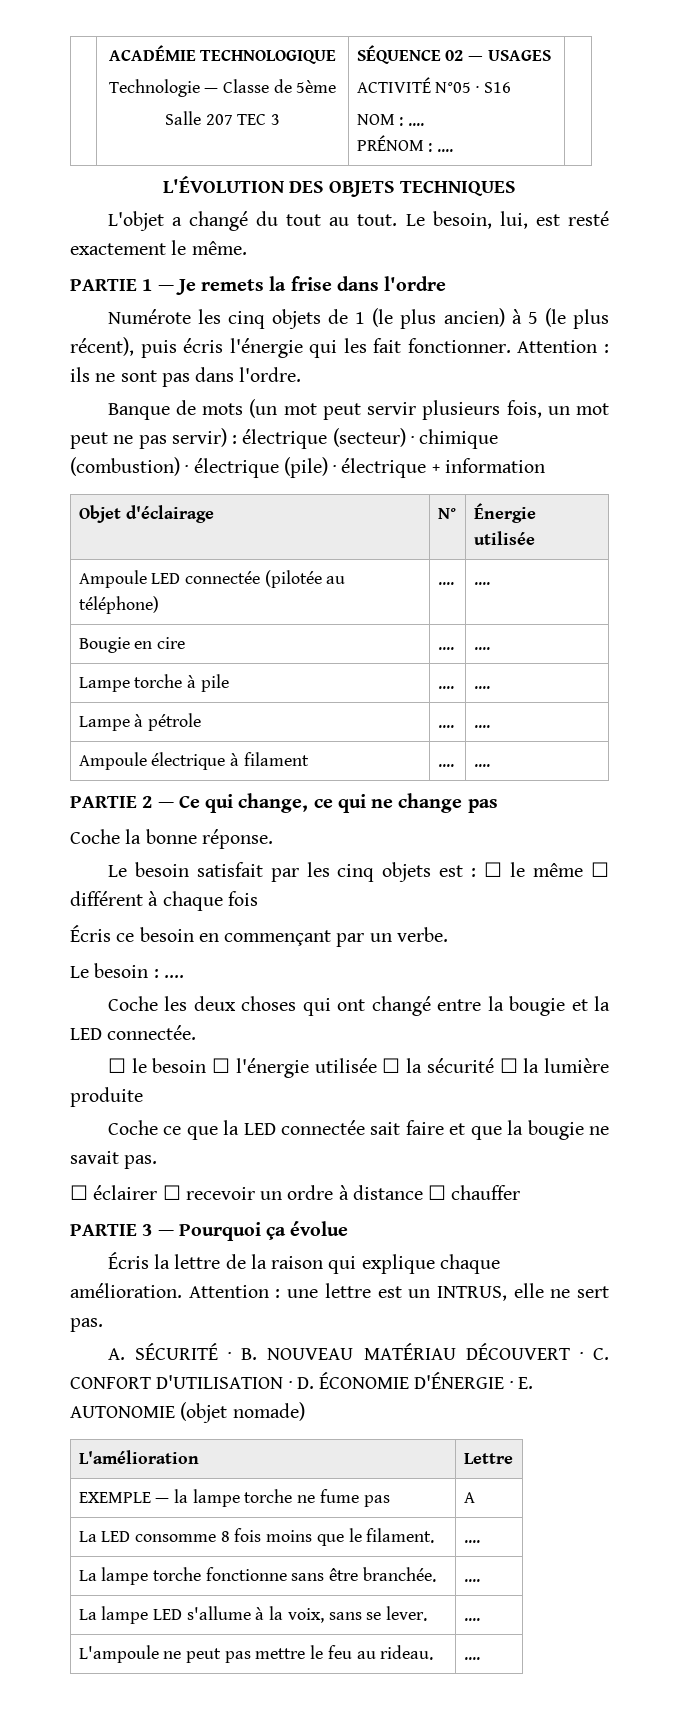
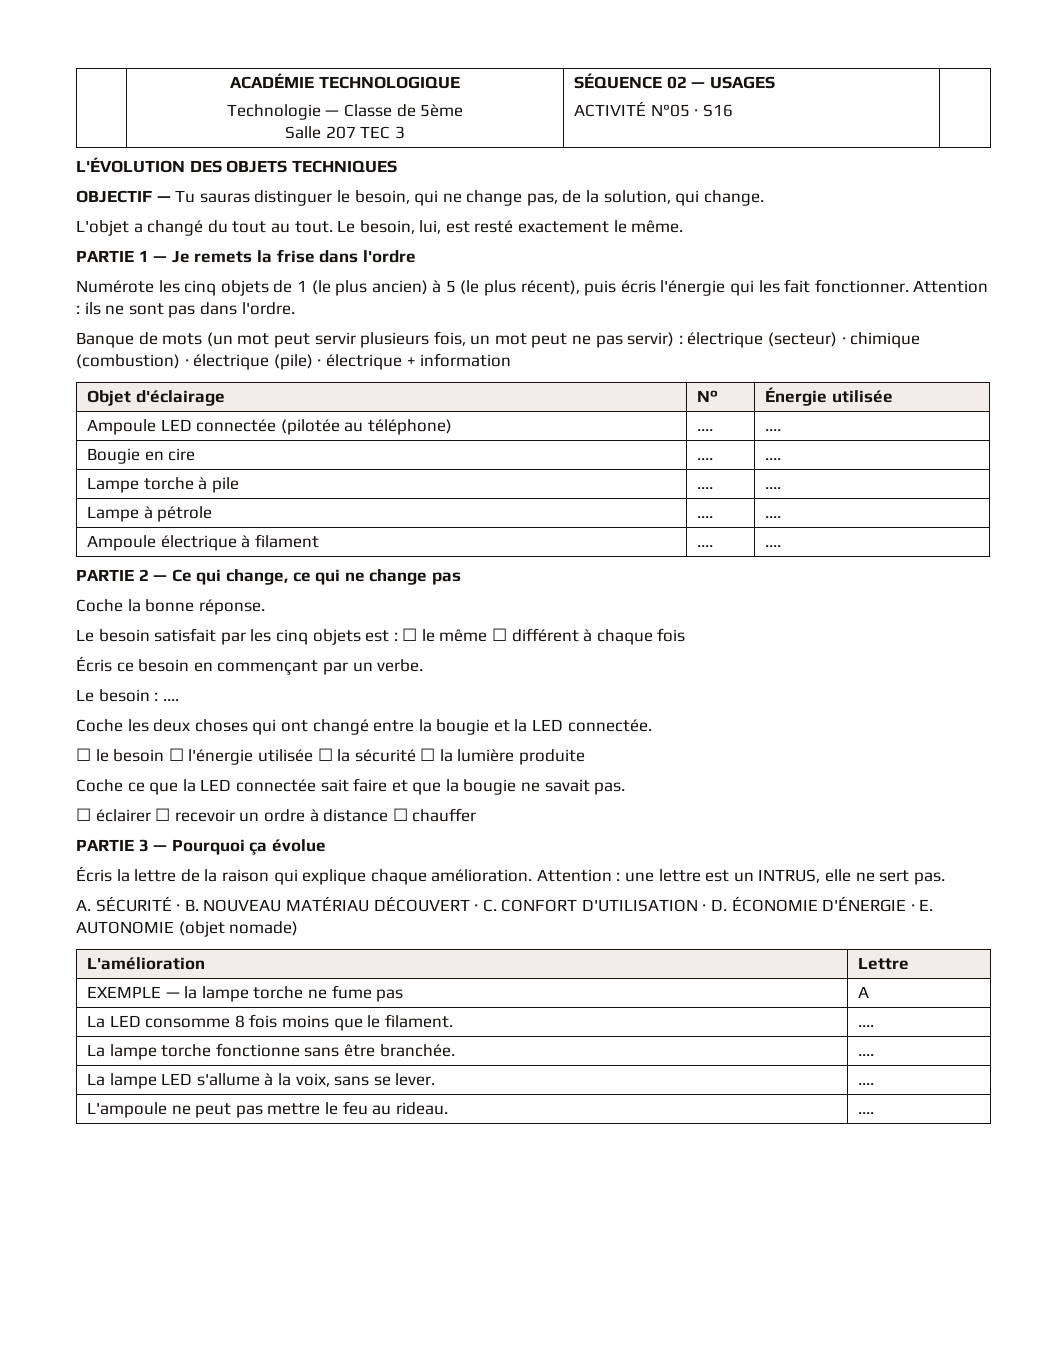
[356,114,424,126] [356,135,453,152] [162,175,517,197] // NOM : .... // PRÉNOM : .... | // L'ÉVOLUTION DES OBJETS TECHNIQUES -> [76,157,397,173] [76,190,764,206] | // L'ÉVOLUTION DES OBJETS TECHNIQUES // OBJECTIF — Tu sauras distinguer le besoin, qui ne change pas, de la solution, qui change.

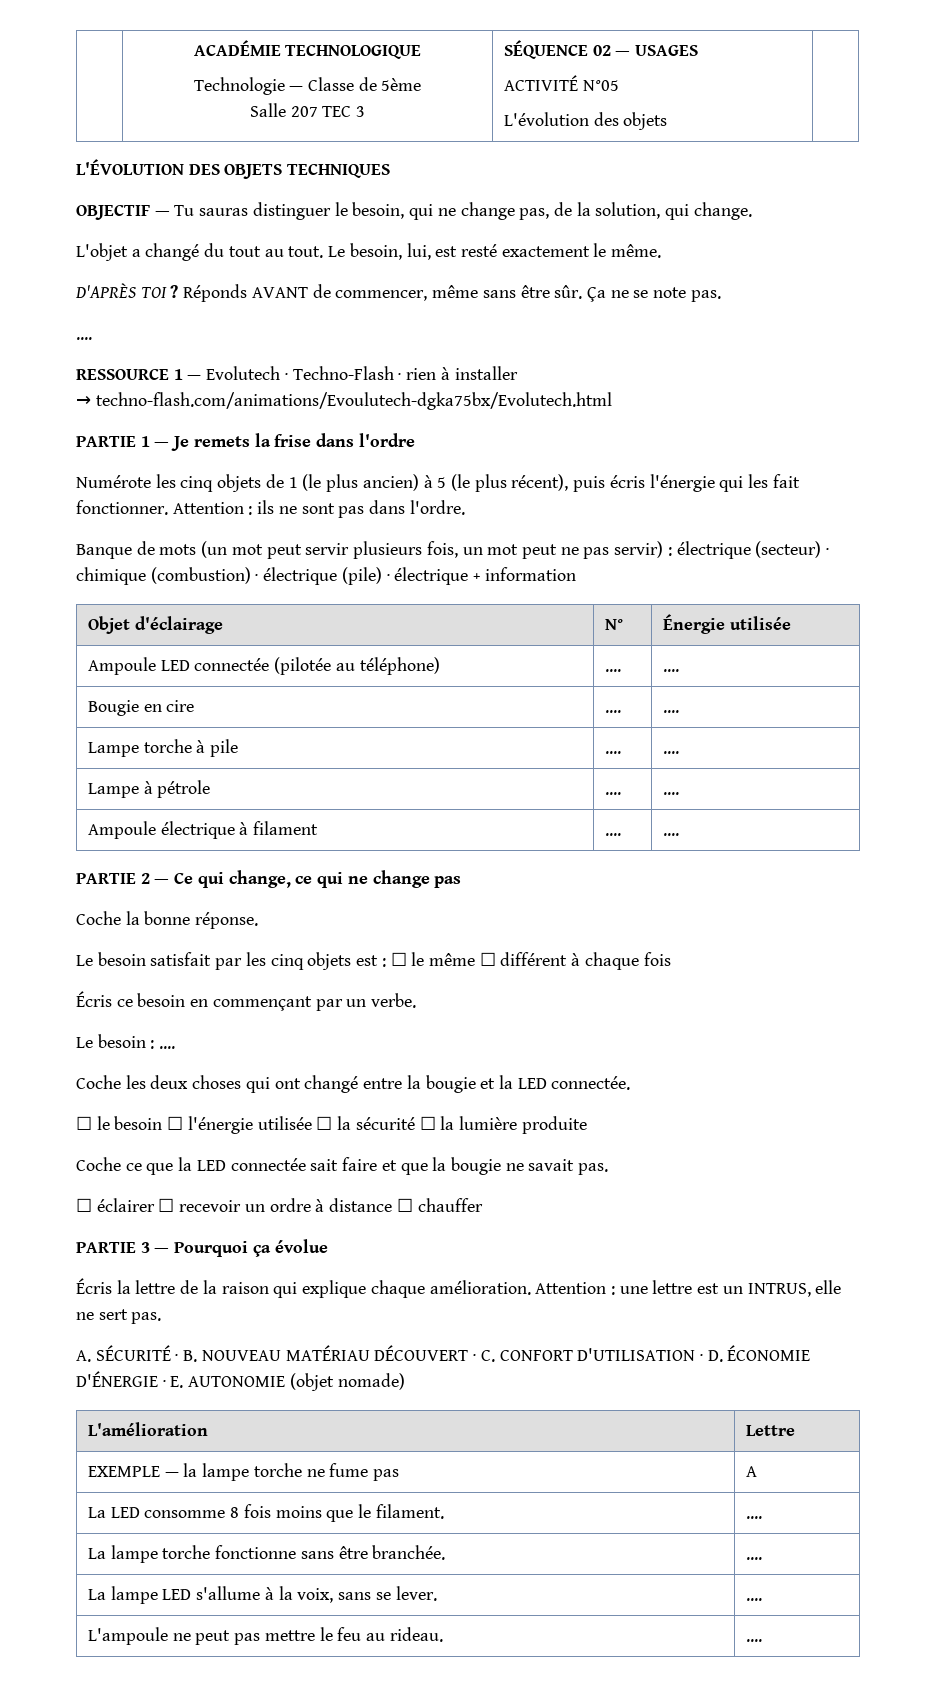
[694,104,733,117] · S16 -> [503,112,668,130] // L'évolution des objets
(684, 226) none -> [75,283,721,302] [76,337,92,340] [76,366,518,380] [76,392,612,410] // D'APRÈS TOI ? Réponds AVANT de commencer, même sans être sûr. Ça ne se note pas. // .... // RESSOURCE 1 — Evolutech · Techno-Flash · rien à installer // → techno-flash.com/animations/Evoulutech-dgka75bx/Evolutech.html

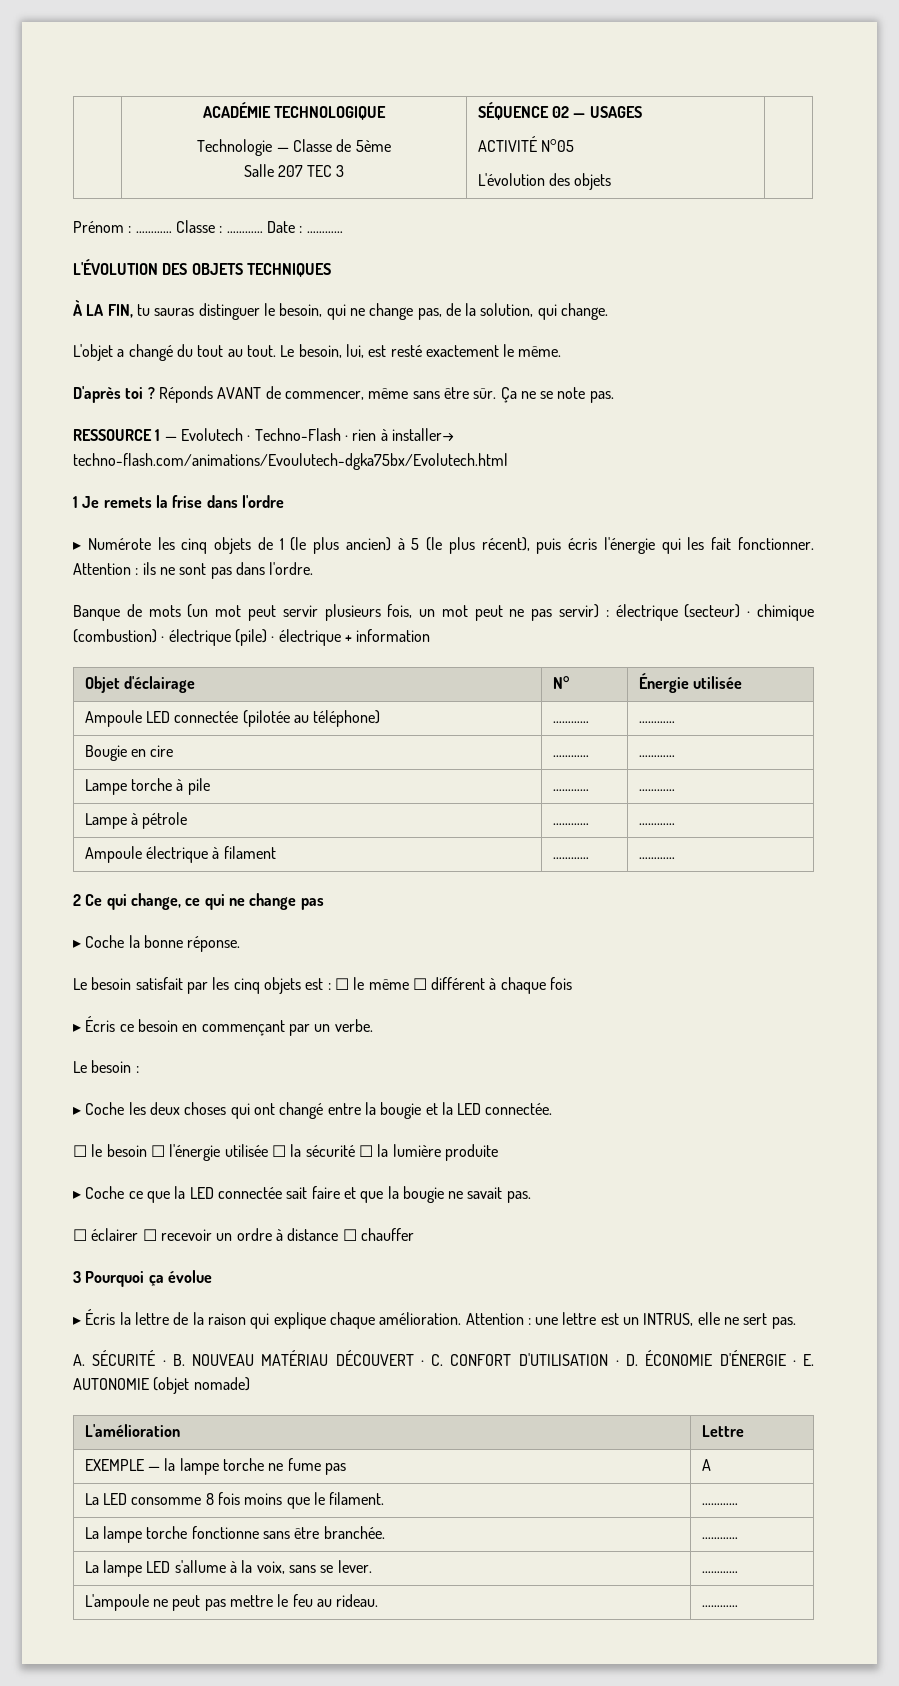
(668, 121) none -> [73,220,343,233] // Prénom : ………… Classe : ………… Date : …………
[76,205,195,220] OBJECTIF — Tu -> [73,300,150,318] À LA FIN, tu
[75,283,167,298] D'APRÈS TOI -> [73,386,144,403] D'après toi
[76,337,92,340] // .... -> (614, 397) none
[454,366,518,380] [76,396,91,406] installer // → -> [391,428,454,441] installer→
[76,436,170,447] PARTIE 1 — -> [73,496,78,508] 1
(415, 440) none -> [73,541,81,550] ▸
[604,669,621,672] [662,669,679,672] .... | .... -> [552,721,589,723] [638,721,675,723] ………… | …………
[604,710,621,713] [662,710,679,713] .... | .... -> [552,755,589,757] [638,755,675,757] ………… | …………
[604,751,621,754] [662,751,679,754] .... | .... -> [552,789,589,791] [638,789,675,791] ………… | …………
[604,792,621,795] [662,792,679,795] .... | .... -> [552,823,589,825] [638,823,675,825] ………… | …………
[604,833,621,836] [662,833,679,836] [76,873,170,884] .... | .... // PARTIE 2 — -> [552,857,589,859] [638,857,675,859] [73,894,81,906] ………… | ………… // 2
(462, 882) none -> [73,939,81,948] ▸
(671, 959) none -> [73,1023,81,1032] ▸
[159,1046,176,1049] .... // -> [73,1106,81,1115] // ▸
(587, 1125) none -> [73,1190,81,1199] ▸
[76,1242,170,1253] PARTIE 3 — -> [73,1271,81,1283] 3
(328, 1246) none -> [73,1316,81,1325] ▸
[745,1516,762,1519] .... -> [701,1503,738,1505] …………
[745,1557,762,1560] .... -> [701,1537,738,1539] …………
[745,1598,762,1601] .... -> [701,1571,738,1573] …………
[745,1639,762,1642] .... -> [701,1605,738,1607] …………

